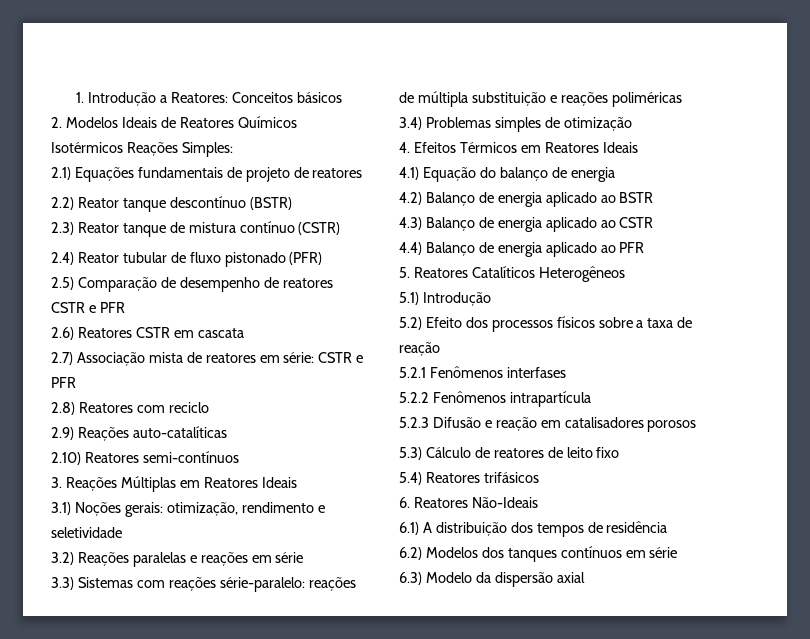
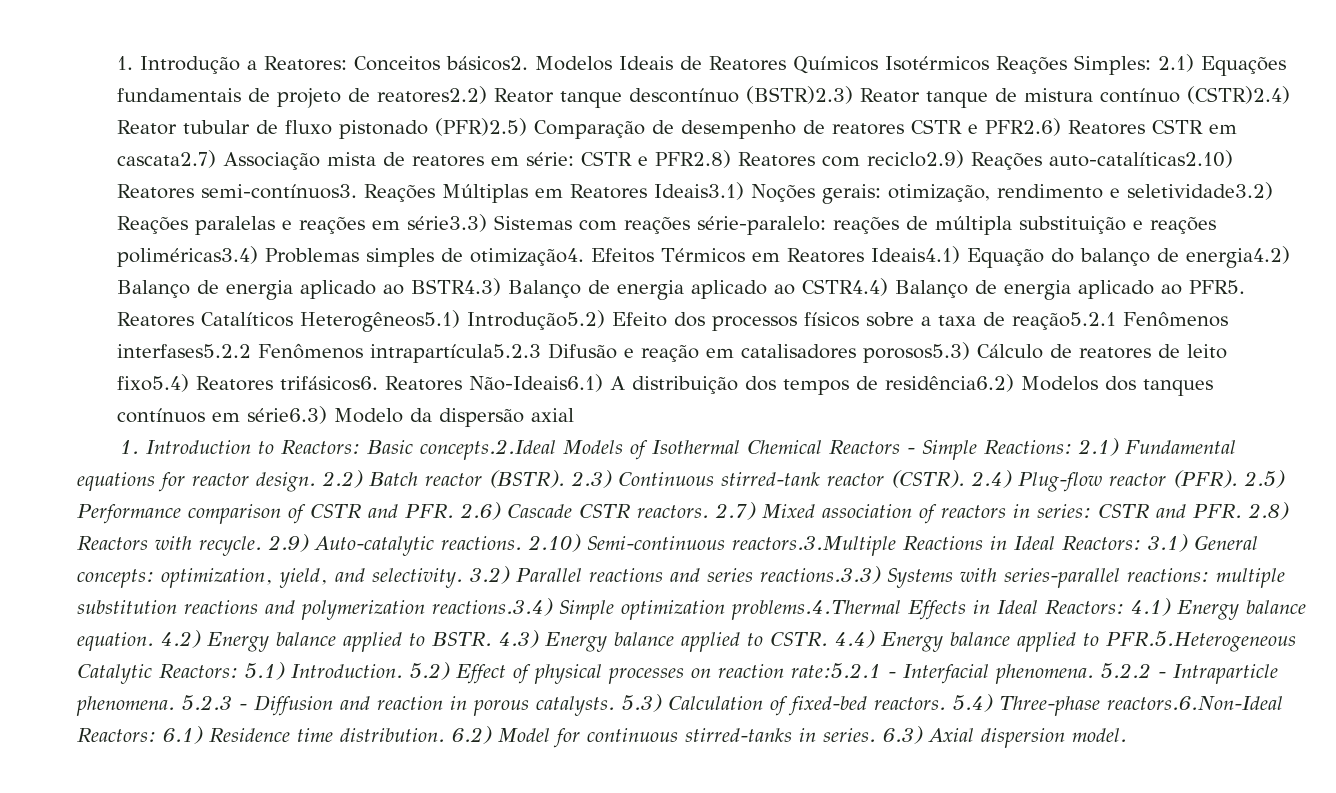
[296,92,342,103] [51,117,62,128] básicos // 2. -> [446,56,529,71] básicos2.
(233, 149) // -> (1152, 65) none
[312,168,363,178] [51,197,74,210] reatores // 2.2) -> [377,86,488,104] reatores2.2)
[249,197,292,210] [51,222,74,235] (BSTR) // 2.3) -> [746,86,854,104] (BSTR)2.3)
[298,222,341,235] [51,252,74,265] (CSTR) // 2.4) -> [1187,86,1291,104] (CSTR)2.4)
[289,252,323,265] [51,277,74,290] (PFR) // 2.5) -> [435,118,528,136] (PFR)2.5)
[99,302,125,313] [51,327,74,340] PFR // 2.6) -> [985,118,1062,136] PFR2.6)
[197,328,244,338] [51,352,73,365] cascata // 2.7) -> [117,150,217,168] cascata2.7)
[51,377,76,388] [51,402,209,415] [51,426,227,441] [51,451,239,465] [51,477,62,488] PFR // 2.8) Reatores com reciclo // 2.9) Reações auto-catalíticas // 2.10) Reatores semi-contínuos // 3. -> [655,150,1234,170] [117,184,358,199] PFR2.8) Reatores com reciclo2.9) Reações auto-catalíticas2.10) Reatores semi-contínuos3.
[261,477,297,488] [51,502,71,515] Ideais // 3.1) -> [654,182,745,200] Ideais3.1)
[51,527,122,538] [51,552,74,565] seletividade // 3.2) -> [1127,182,1274,200] seletividade3.2)
[275,552,304,563] [51,577,74,590] série // 3.3) -> [407,214,488,232] série3.3)
[611,92,682,107] [399,117,422,130] poliméricas // 3.4) -> [117,246,259,267] poliméricas3.4)
[563,117,632,131] [399,142,410,153] otimização // 4. -> [470,248,585,266] otimização4.
[602,142,638,153] [399,167,419,180] Ideais // 4.1) -> [871,246,961,264] Ideais4.1)
[570,167,615,182] [399,192,654,207] [399,217,654,232] [399,242,645,257] [399,266,625,282] [399,292,491,306] [399,317,422,330] energia // 4.2) Balanço de energia aplicado ao BSTR // 4.3) Balanço de energia aplicado ao CSTR // 4.4) Balanço de energia aplicado ao PFR // 5. Reatores Catalíticos Heterogêneos // 5.1) Introdução // 5.2) -> [1186,246,1291,268] [117,278,1246,300] [117,310,606,332] energia4.2) Balanço de energia aplicado ao BSTR4.3) Balanço de energia aplicado ao CSTR4.4) Balanço de energia aplicado ao PFR5. Reatores Catalíticos Heterogêneos5.1) Introdução5.2)
[399,342,440,356] [399,366,566,378] [399,391,591,407] [399,417,429,428] reação // 5.2.1 Fenômenos interfases // 5.2.2 Fenômenos intrapartícula // 5.2.3 -> [1012,311,1229,330] [117,343,542,363] reação5.2.1 Fenômenos interfases5.2.2 Fenômenos intrapartícula5.2.3
[647,420,697,432] [399,447,422,460] porosos // 5.3) -> [863,342,971,363] porosos5.3)
[596,447,620,458] [399,472,539,485] [399,497,538,508] [399,522,419,535] fixo // 5.4) Reatores trifásicos // 6. Reatores Não-Ideais // 6.1) -> [117,374,604,392] fixo5.4) Reatores trifásicos6. Reatores Não-Ideais6.1)
[606,521,668,533] [399,547,422,560] residência // 6.2) -> [885,374,1015,392] residência6.2)
[649,547,678,558] [399,572,422,585] série // 6.3) -> [247,406,328,424] série6.3)
(585, 577) none -> [120,438,1237,460] [77,470,1285,492] [77,502,1289,524] [77,534,1258,556] [77,566,1285,588] [77,598,1306,620] [77,630,1296,652] [77,662,1278,684] [76,694,1283,716] [77,726,1127,748] // 1. Introduction to Reactors: Basic concepts.2.Ideal Models of Isothermal Chemical Reactors - Simple Reactions: 2.1) Fundamental equations for reactor design. 2.2) Batch reactor (BSTR). 2.3) Continuous stirred-tank reactor (CSTR). 2.4) Plug-flow reactor (PFR). 2.5) Performance comparison of CSTR and PFR. 2.6) Cascade CSTR reactors. 2.7) Mixed association of reactors in series: CSTR and PFR. 2.8) Reactors with recycle. 2.9) Auto-catalytic reactions. 2.10) Semi-continuous reactors.3.Multiple Reactions in Ideal Reactors: 3.1) General concepts: optimization, yield, and selectivity. 3.2) Parallel reactions and series reactions.3.3) Systems with series-parallel reactions: multiple substitution reactions and polymerization reactions.3.4) Simple optimization problems.4.Thermal Effects in Ideal Reactors: 4.1) Energy balance equation. 4.2) Energy balance applied to BSTR. 4.3) Energy balance applied to CSTR. 4.4) Energy balance applied to PFR.5.Heterogeneous Catalytic Reactors: 5.1) Introduction. 5.2) Effect of physical processes on reaction rate:5.2.1 - Interfacial phenomena. 5.2.2 - Intraparticle phenomena. 5.2.3 - Diffusion and reaction in porous catalysts. 5.3) Calculation of fixed-bed reactors. 5.4) Three-phase reactors.6.Non-Ideal Reactors: 6.1) Residence time distribution. 6.2) Model for continuous stirred-tanks in series. 6.3) Axial dispersion model.

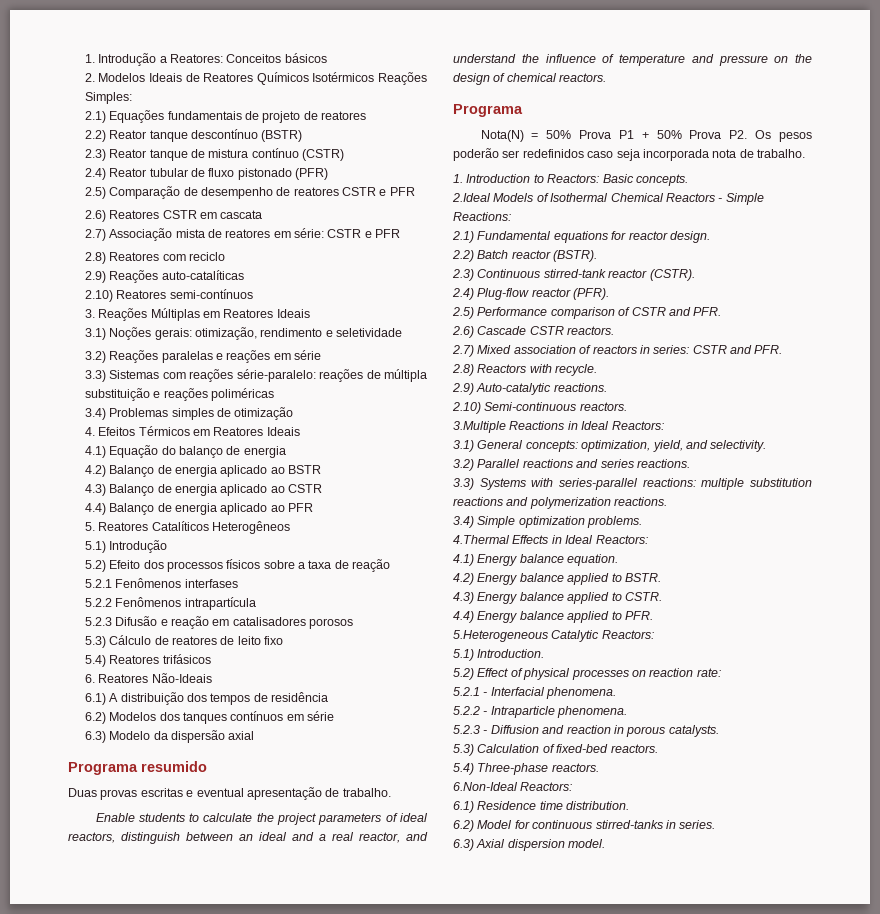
[446,56,529,71] básicos2. -> [284,53,327,63] [84,73,95,82] básicos // 2.
(1152, 65) none -> (132, 98) //
[377,86,488,104] reatores2.2) -> [320,111,366,120] [84,130,106,142] reatores // 2.2)
[746,86,854,104] (BSTR)2.3) -> [261,130,303,142] [84,149,106,161] (BSTR) // 2.3)
[1187,86,1291,104] (CSTR)2.4) -> [301,149,344,161] [84,168,106,180] (CSTR) // 2.4)
[435,118,528,136] (PFR)2.5) -> [294,168,328,180] [84,187,106,199] (PFR) // 2.5)
[985,118,1062,136] PFR2.6) -> [389,187,415,196] [84,210,106,222] PFR // 2.6)
[117,150,217,168] cascata2.7) -> [220,210,263,219] [84,229,106,241] cascata // 2.7)
[655,150,1234,170] [117,184,358,199] PFR2.8) Reatores com reciclo2.9) Reações auto-catalíticas2.10) Reatores semi-contínuos3. -> [375,229,401,238] [84,252,225,264] [84,270,244,283] [84,289,253,302] [84,309,95,318] PFR // 2.8) Reatores com reciclo // 2.9) Reações auto-catalíticas // 2.10) Reatores semi-contínuos // 3.
[654,182,745,200] Ideais3.1) -> [276,309,310,318] [84,328,106,340] Ideais // 3.1)
[1127,182,1274,200] seletividade3.2) -> [335,328,402,337] [84,351,106,363] seletividade // 3.2)
[407,214,488,232] série3.3) -> [293,350,321,360] [84,370,106,382] série // 3.3)
[117,246,259,267] poliméricas3.4) -> [210,388,274,401] [84,408,106,420] poliméricas // 3.4)
[470,248,585,266] otimização4. -> [234,407,294,420] [84,427,95,436] otimização // 4.
[871,246,961,264] Ideais4.1) -> [266,427,300,436] [84,446,106,458] Ideais // 4.1)
[1186,246,1291,268] [117,278,1246,300] [117,310,606,332] energia4.2) Balanço de energia aplicado ao BSTR4.3) Balanço de energia aplicado ao CSTR4.4) Balanço de energia aplicado ao PFR5. Reatores Catalíticos Heterogêneos5.1) Introdução5.2) -> [243,446,286,458] [84,465,321,477] [84,484,322,496] [84,503,313,515] [84,521,290,534] [84,540,168,553] [84,560,106,572] energia // 4.2) Balanço de energia aplicado ao BSTR // 4.3) Balanço de energia aplicado ao CSTR // 4.4) Balanço de energia aplicado ao PFR // 5. Reatores Catalíticos Heterogêneos // 5.1) Introdução // 5.2)
[1012,311,1229,330] [117,343,542,363] reação5.2.1 Fenômenos interfases5.2.2 Fenômenos intrapartícula5.2.3 -> [352,559,391,572] [84,578,238,588] [84,597,256,610] [84,617,112,626] reação // 5.2.1 Fenômenos interfases // 5.2.2 Fenômenos intrapartícula // 5.2.3
[863,342,971,363] porosos5.3) -> [308,618,353,629] [84,636,106,648] porosos // 5.3)
[117,374,604,392] fixo5.4) Reatores trifásicos6. Reatores Não-Ideais6.1) -> [263,636,283,645] [84,654,211,667] [84,673,212,683] [84,693,106,705] fixo // 5.4) Reatores trifásicos // 6. Reatores Não-Ideais // 6.1)
[885,374,1015,392] residência6.2) -> [270,692,328,702] [84,712,106,724] residência // 6.2)
[247,406,328,424] série6.3) -> [306,711,334,721] [84,731,106,743] série // 6.3)
(575, 415) none -> [68,761,207,775] [68,787,391,800] [95,813,428,825] [68,832,428,844] [453,54,812,66] [453,73,607,85] [453,104,523,117] [480,130,812,142] [453,148,805,161] // Programa resumido // Duas provas escritas e eventual apresentação de trabalho. // Enable students to calculate the project parameters of ideal reactors, distinguish between an ideal and a real reactor, and understand the influence of temperature and pressure on the design of chemical reactors. // Programa // Nota(N) = 50% Prova P1 + 50% Prova P2. Os pesos poderão ser redefinidos caso seja incorporada nota de trabalho.
[420,439,557,460] concepts.2.Ideal -> [635,174,688,186] [452,193,491,202] concepts. // 2.Ideal
(1073, 447) none -> (511, 216) //
(316, 482) none -> (710, 237) //
(565, 479) none -> (598, 256) //
(965, 479) none -> (695, 275) //
(1238, 479) none -> (610, 294) //
(454, 511) none -> (722, 311) //
(709, 511) none -> (615, 330) //
(1242, 511) none -> (783, 349) //
(262, 546) none -> (598, 370) //
(522, 543) none -> (607, 387) //
[732,536,896,556] reactors.3.Multiple -> [579,402,627,411] [453,421,506,433] reactors. // 3.Multiple
(1141, 543) none -> (664, 425) //
(463, 578) none -> (767, 446) //
[759,566,881,584] reactions.3.3) -> [636,459,690,468] [453,478,474,490] reactions. // 3.3)
[432,598,901,620] reactions.3.4) Simple optimization problems.4.Thermal -> [614,497,668,506] [453,516,643,528] [453,535,510,544] reactions. // 3.4) Simple optimization problems. // 4.Thermal
(1124, 607) none -> (648, 539) //
(154, 641) none -> (619, 560) //
(492, 639) none -> (661, 577) //
(828, 639) none -> (662, 596) //
[1105,631,1296,652] PFR.5.Heterogeneous -> [624,611,653,620] [453,630,548,642] PFR. // 5.Heterogeneous
(238, 671) none -> (654, 634) //
(403, 671) none -> (545, 653) //
[791,663,881,679] rate:5.2.1 -> [696,668,721,677] [453,687,480,696] rate: // 5.2.1
(1094, 674) none -> (617, 693) //
(175, 706) none -> (628, 712) //
(615, 706) none -> (719, 731) //
(946, 703) none -> (658, 748) //
[1107,696,1283,710] [77,728,156,743] reactors.6.Non-Ideal Reactors: -> [551,763,599,772] [453,782,573,791] reactors. // 6.Non-Ideal Reactors: //
(445, 735) none -> (630, 805) //
(876, 735) none -> (716, 824) //

